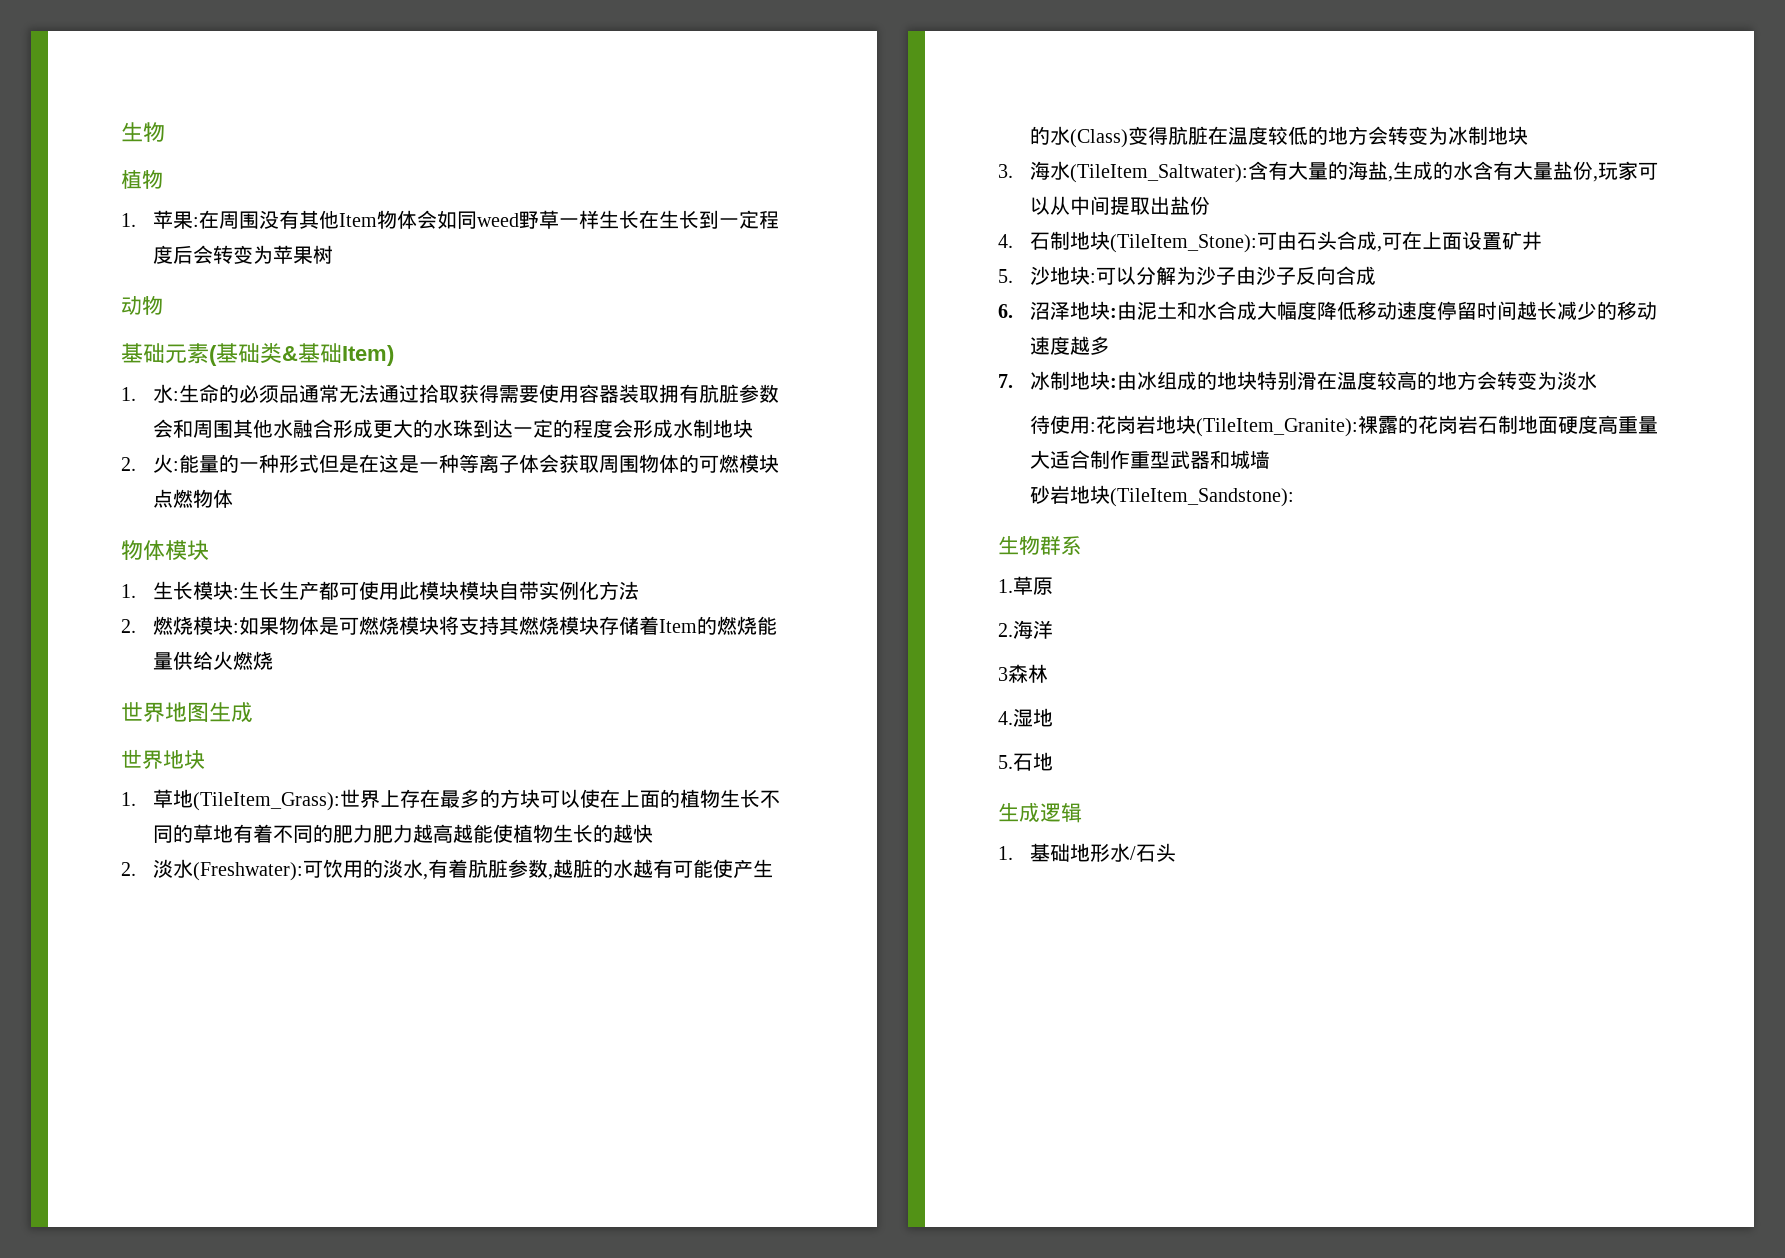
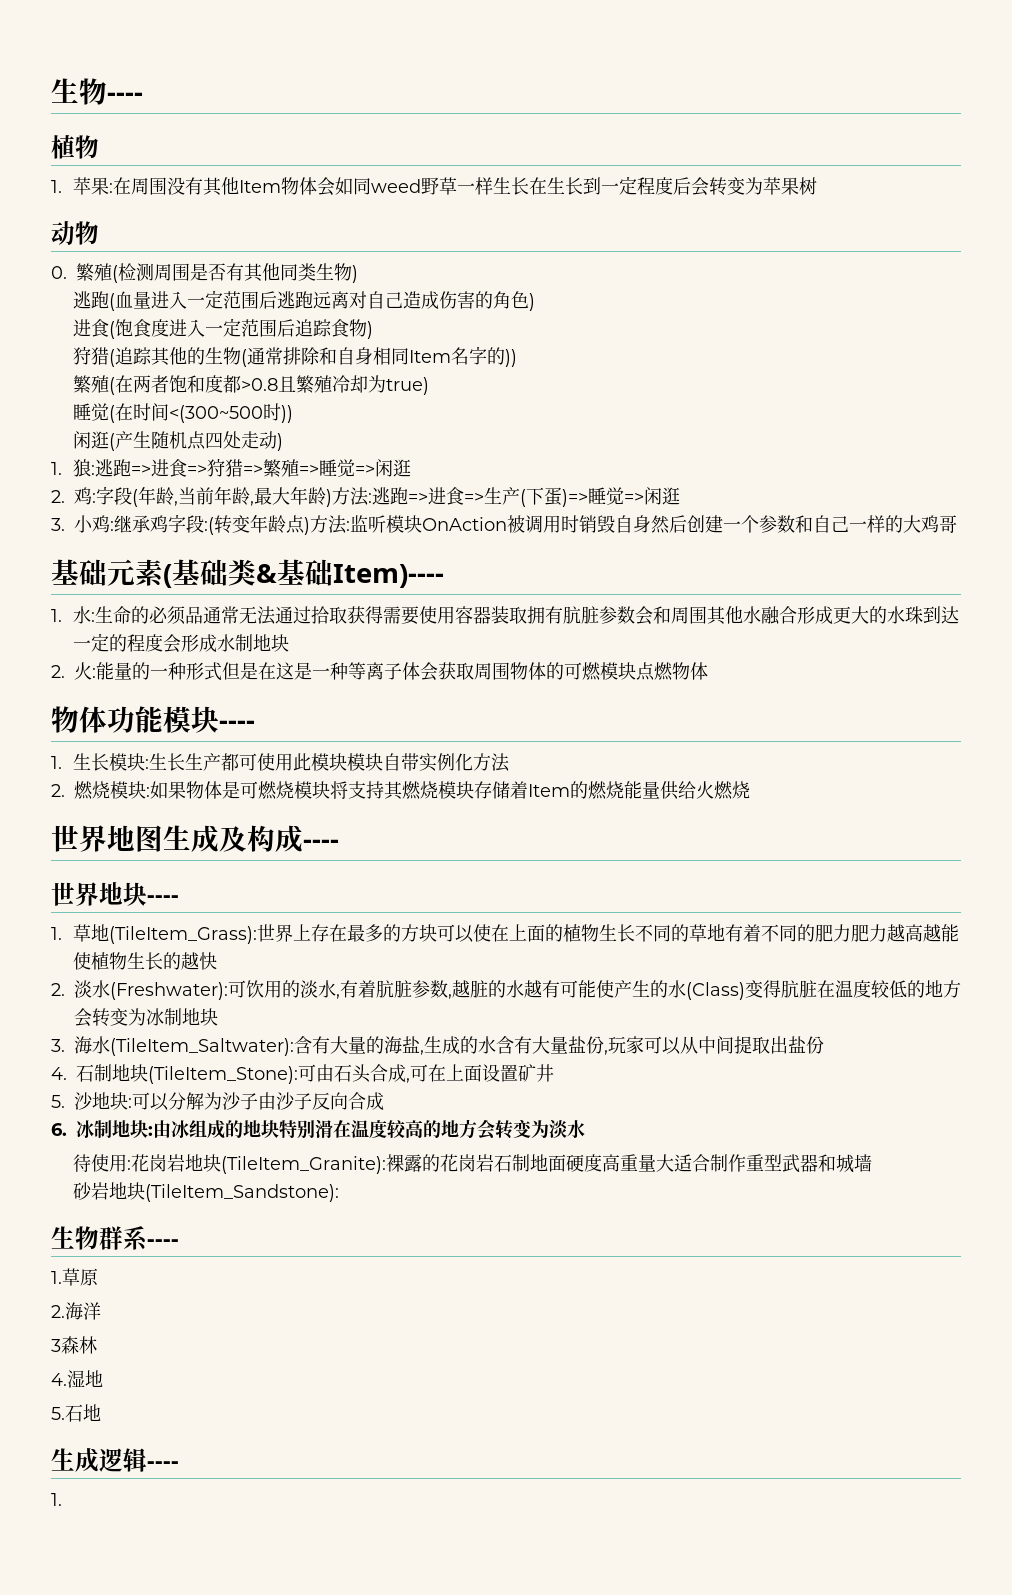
[121,122,165,142] 生物 -> [51,78,143,105] 生物----
(163, 305) none -> [51,263,358,283] [73,290,536,311] [73,318,374,339] [73,346,518,367] [73,375,430,395] [73,403,294,423] [73,431,284,451] [51,458,412,477] [51,486,680,507] [51,514,957,535] // 0.繁殖(检测周围是否有其他同类生物) // 逃跑(血量进入一定范围后逃跑远离对自己造成伤害的角色) // 进食(饱食度进入一定范围后追踪食物) // 狩猎(追踪其他的生物(通常排除和自身相同Item名字的)) // 繁殖(在两者饱和度都>0.8且繁殖冷却为true) // 睡觉(在时间<(300~500时)) // 闲逛(产生随机点四处走动) // 1.狼:逃跑=>进食=>狩猎=>繁殖=>睡觉=>闲逛 // 2.鸡:字段(年龄,当前年龄,最大年龄)方法:逃跑=>进食=>生产(下蛋)=>睡觉=>闲逛 // 3.小鸡:继承鸡字段:(转变年龄点)方法:监听模块OnAction被调用时销毁自身然后创建一个参数和自己一样的大鸡哥
[342,345,394,366] Item) -> [333,564,444,588] Item)----
[165,540,209,560] 模块 -> [107,706,255,733] 功能模块----
(253, 712) none -> [219,825,339,853] 及构成----
(205, 759) none -> [147,895,179,903] ----
[1030,301,1658,320] [1030,336,1111,355] [998,374,1013,388] 沼泽地块:由泥土和水合成大幅度降低移动速度停留时间越长减少的移动速度越多 // 7. -> (67, 1129) none
(1082, 545) none -> [147,1239,179,1247] ----
[998,843,1177,862] // 1.基础地形水/石头 -> [147,1461,179,1469] [51,1493,62,1506] ---- // 1.

